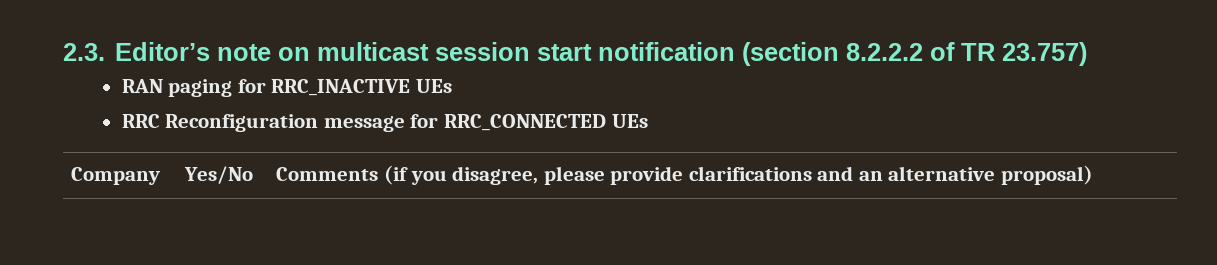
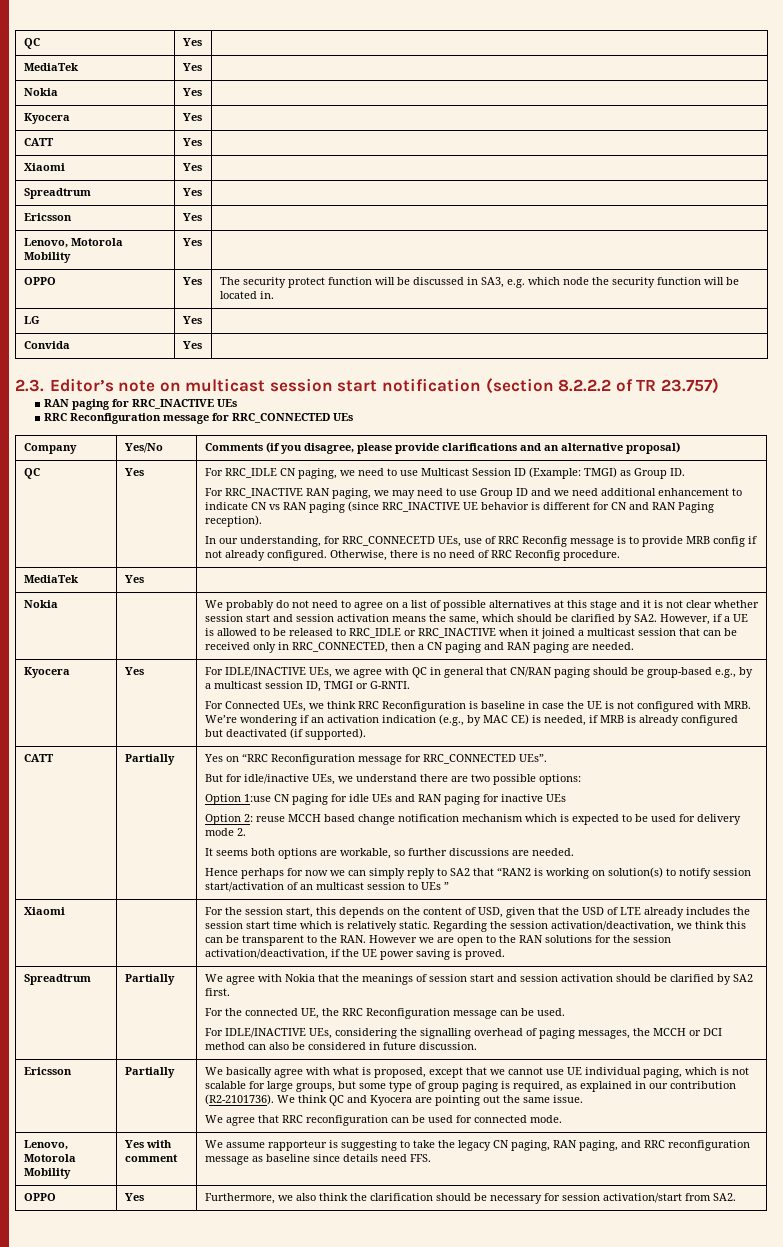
(63, 52) none -> [23,38,40,49] [182,38,202,46] [23,63,78,71] [182,63,202,71] [23,88,58,96] [182,88,202,96] [23,113,70,124] [182,113,202,121] [23,138,54,146] [182,138,202,146] [23,163,65,171] [182,163,202,171] [23,188,91,199] [182,188,202,196] [23,213,72,221] [182,213,202,221] [23,238,123,248] [23,252,71,263] [182,238,202,246] [23,277,56,285] [182,277,202,285] [219,277,739,288] [219,291,274,299] [23,316,40,324] [182,316,202,324] [23,341,70,349] [182,341,202,349] QC | Yes | // MediaTek | Yes | // Nokia | Yes | // Kyocera | Yes | // CATT | Yes | // Xiaomi | Yes | // Spreadtrum | Yes | // Ericsson | Yes | // Lenovo, Motorola Mobility | Yes | // OPPO | Yes | The security protect function will be discussed in SA3, e.g. which node the security function will be located in. // LG | Yes | // Convida | Yes | //
(1093, 175) none -> [23,468,40,479] [124,468,144,476] [204,467,685,479] [204,488,742,499] [204,501,714,513] [204,515,262,527] [204,536,757,547] [204,550,620,561] [23,575,78,583] [124,575,144,583] [23,600,58,608] [204,600,759,611] [204,614,748,625] [204,628,737,639] [204,642,634,653] [23,667,70,678] [124,667,144,675] [204,667,753,678] [204,681,410,692] [204,701,751,712] [204,714,738,726] [204,728,366,740] [23,754,54,762] [124,754,175,765] [203,753,547,765] [204,774,581,785] [204,794,566,805] [204,814,741,825] [204,828,246,836] [204,848,574,859] [204,867,751,879] [204,882,449,892] [23,907,65,915] [204,907,750,918] [204,921,746,932] [204,935,671,946] [204,949,505,960] [23,974,91,985] [124,974,175,985] [204,974,753,985] [204,988,230,996] [204,1008,565,1019] [204,1028,722,1039] [204,1042,477,1050] [23,1067,72,1075] [124,1067,175,1078] [204,1067,749,1078] [204,1081,736,1092] [204,1094,583,1106] [204,1115,562,1126] [23,1140,68,1150] [23,1154,76,1162] [23,1168,71,1179] [124,1140,172,1148] [124,1154,178,1162] [204,1140,750,1151] [204,1154,431,1165] [23,1193,56,1201] [124,1193,144,1201] [204,1193,736,1204] // QC | Yes | For RRC_IDLE CN paging, we need to use Multicast Session ID (Example: TMGI) as Group ID. // For RRC_INACTIVE RAN paging, we may need to use Group ID and we need additional enhancement to indicate CN vs RAN paging (since RRC_INACTIVE UE behavior is different for CN and RAN Paging reception). // In our understanding, for RRC_CONNECETD UEs, use of RRC Reconfig message is to provide MRB config if not already configured. Otherwise, there is no need of RRC Reconfig procedure. // MediaTek | Yes | // Nokia | | We probably do not need to agree on a list of possible alternatives at this stage and it is not clear whether session start and session activation means the same, which should be clarified by SA2. However, if a UE is allowed to be released to RRC_IDLE or RRC_INACTIVE when it joined a multicast session that can be received only in RRC_CONNECTED, then a CN paging and RAN paging are needed. // Kyocera | Yes | For IDLE/INACTIVE UEs, we agree with QC in general that CN/RAN paging should be group-based e.g., by a multicast session ID, TMGI or G-RNTI. // For Connected UEs, we think RRC Reconfiguration is baseline in case the UE is not configured with MRB. We’re wondering if an activation indication (e.g., by MAC CE) is needed, if MRB is already configured but deactivated (if supported). // CATT | Partially | Yes on “RRC Reconfiguration message for RRC_CONNECTED UEs”. // But for idle/inactive UEs, we understand there are two possible options: // Option 1:use CN paging for idle UEs and RAN paging for inactive UEs // Option 2: reuse MCCH based change notification mechanism which is expected to be used for delivery mode 2. // It seems both options are workable, so further discussions are needed. // Hence perhaps for now we can simply reply to SA2 that “RAN2 is working on solution(s) to notify session start/activation of an multicast session to UEs ” // Xiaomi | | For the session start, this depends on the content of USD, given that the USD of LTE already includes the session start time which is relatively static. Regarding the session activation/deactivation, we think this can be transparent to the RAN. However we are open to the RAN solutions for the session activation/deactivation, if the UE power saving is proved. // Spreadtrum | Partially | We agree with Nokia that the meanings of session start and session activation should be clarified by SA2 first. // For the connected UE, the RRC Reconfiguration message can be used. // For IDLE/INACTIVE UEs, considering the signalling overhead of paging messages, the MCCH or DCI method can also be considered in future discussion. // Ericsson | Partially | We basically agree with what is proposed, except that we cannot use UE individual paging, which is not scalable for large groups, but some type of group paging is required, as explained in our contribution (R2-2101736). We think QC and Kyocera are pointing out the same issue. // We agree that RRC reconfiguration can be used for connected mode. // Lenovo, Motorola Mobility | Yes with comment | We assume rapporteur is suggesting to take the legacy CN paging, RAN paging, and RRC reconfiguration message as baseline since details need FFS. // OPPO | Yes | Furthermore, we also think the clarification should be necessary for session activation/start from SA2.

